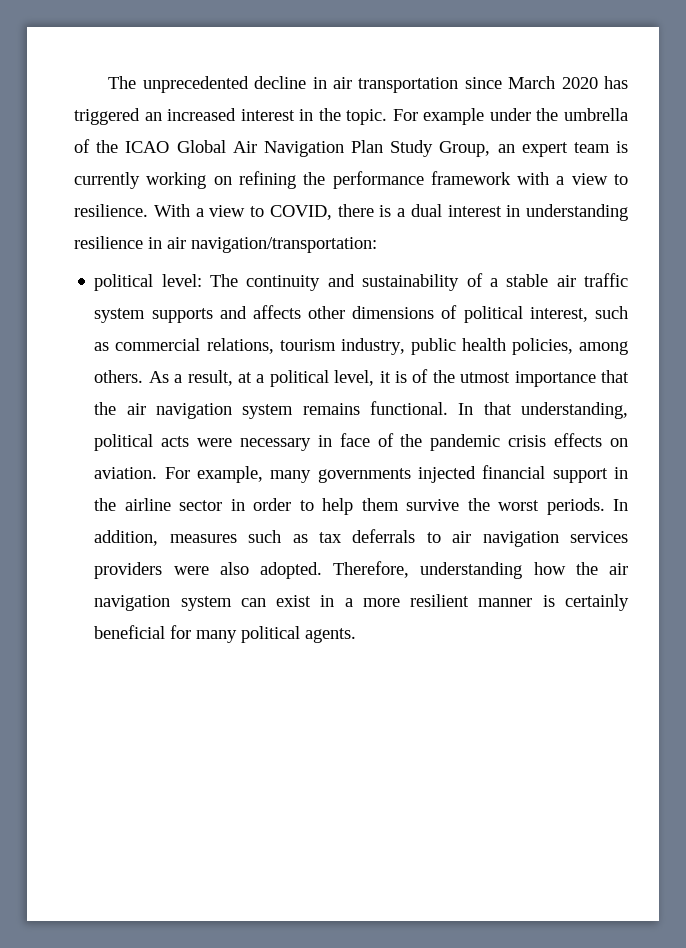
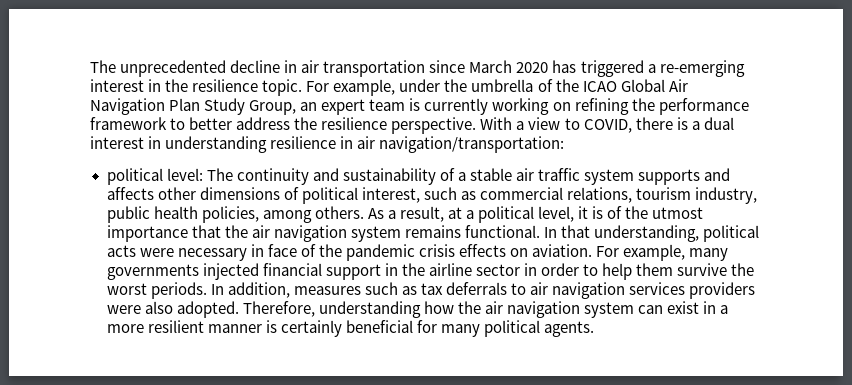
[144,108,237,121] an increased -> [647,60,745,77] a re-emerging
(341, 114) none -> [192,79,259,92] resilience
[423,108,485,125] example -> [333,79,396,96] example,
[517,172,628,185] [74,204,148,217] with a view to resilience. -> [170,117,477,134] to better address the resilience perspective.

